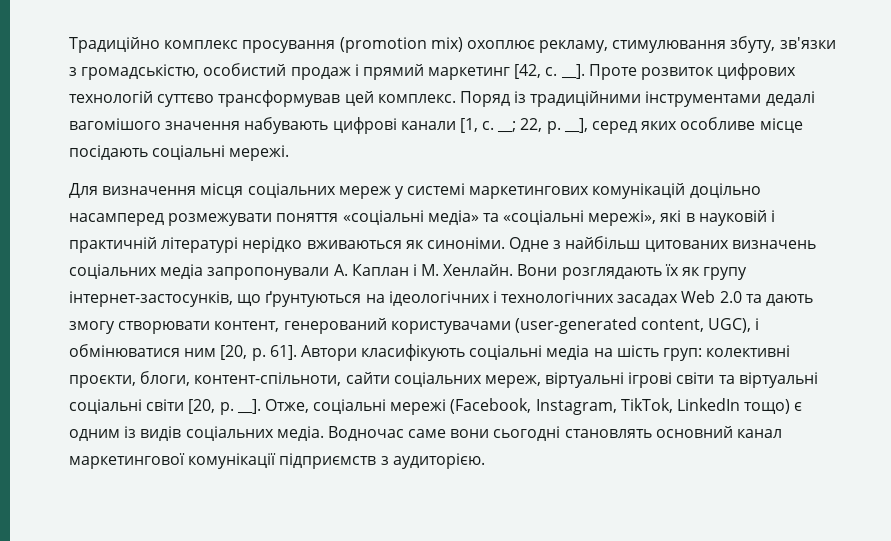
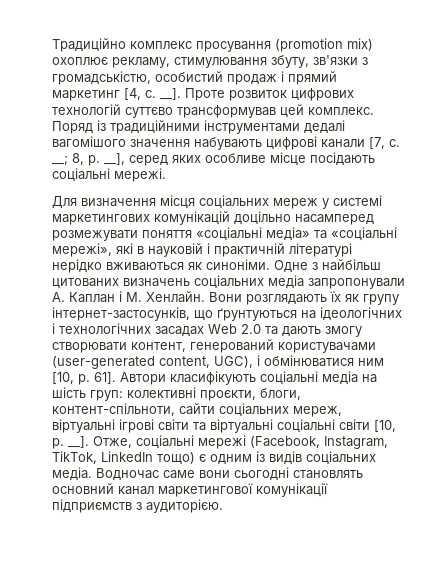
[514,64,542,79] [42, -> [124,88,141,100] [4,
[459,118,478,133] [1, -> [369,137,385,149] [7,
[520,118,543,132] 22, -> [72,153,84,165] 8,
[220,345,248,360] [20, -> [52,372,74,384] [10,
[188,399,216,414] [20, -> [374,420,396,432] [10,

